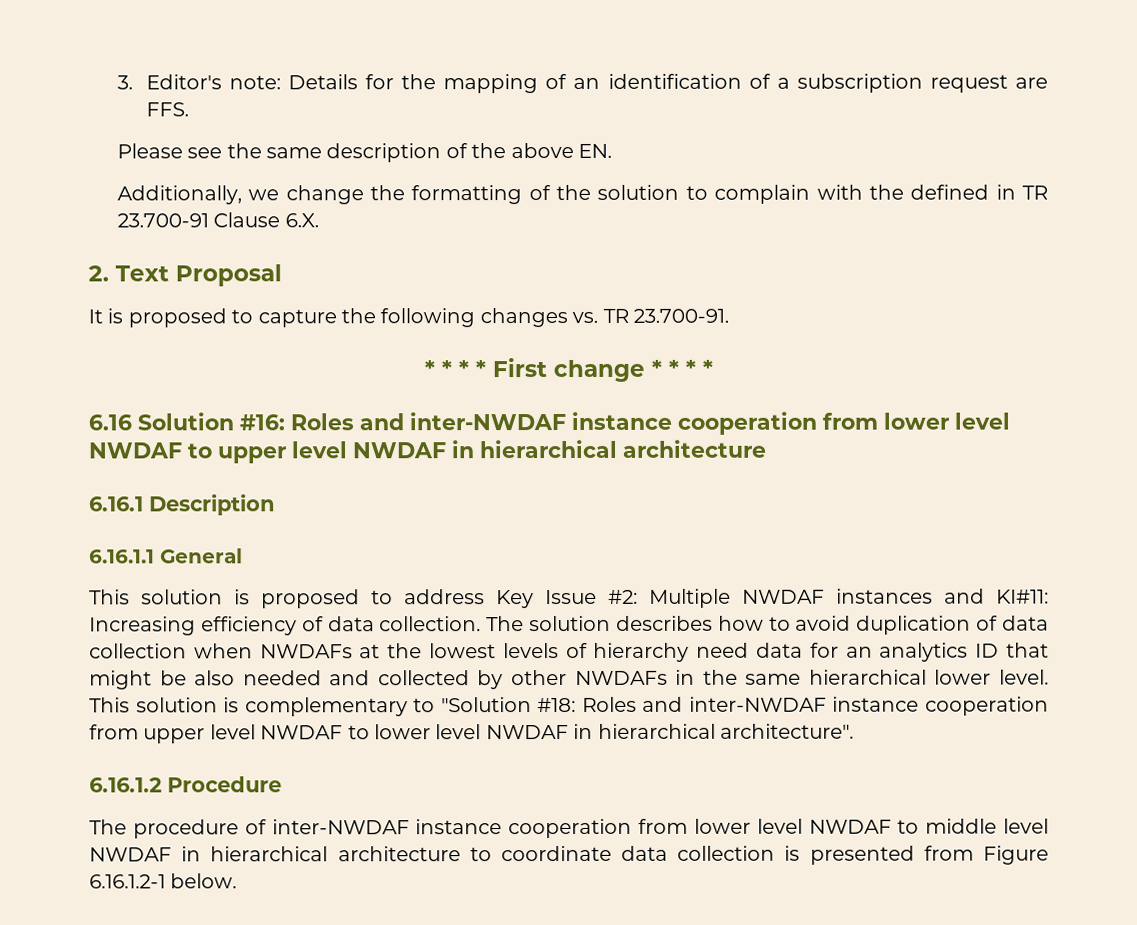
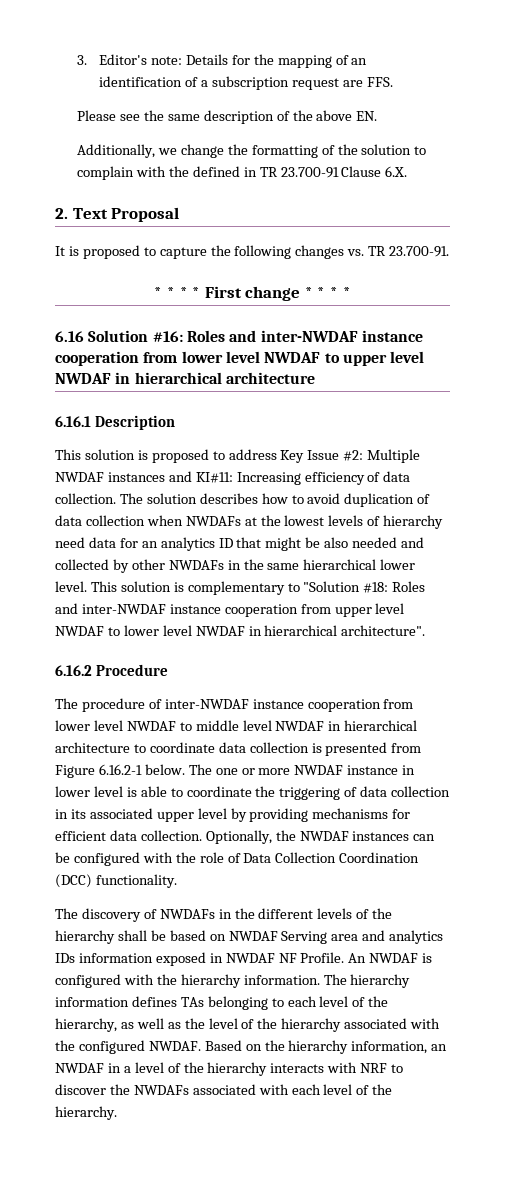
[89,548,243,564] // 6.16.1.1 General -> (176, 422) none
[89,777,162,793] 6.16.1.2 -> [55,665,92,676] 6.16.2
[89,873,238,889] 6.16.1.2-1 below. -> [98,764,416,775] [55,786,451,800] [55,808,411,822] [55,830,436,844] [55,852,420,866] [55,874,177,888] [55,908,393,922] [55,930,444,944] [55,952,433,966] [55,974,411,988] [55,996,389,1010] [55,1018,441,1032] [55,1040,448,1054] [55,1062,404,1076] [55,1084,393,1095] [55,1106,117,1120] 6.16.2-1 below. The one or more NWDAF instance in lower level is able to coordinate the triggering of data collection in its associated upper level by providing mechanisms for efficient data collection. Optionally, the NWDAF instances can be configured with the role of Data Collection Coordination (DCC) functionality. // The discovery of NWDAFs in the different levels of the hierarchy shall be based on NWDAF Serving area and analytics IDs information exposed in NWDAF NF Profile. An NWDAF is configured with the hierarchy information. The hierarchy information defines TAs belonging to each level of the hierarchy, as well as the level of the hierarchy associated with the configured NWDAF. Based on the hierarchy information, an NWDAF in a level of the hierarchy interacts with NRF to discover the NWDAFs associated with each level of the hierarchy.

